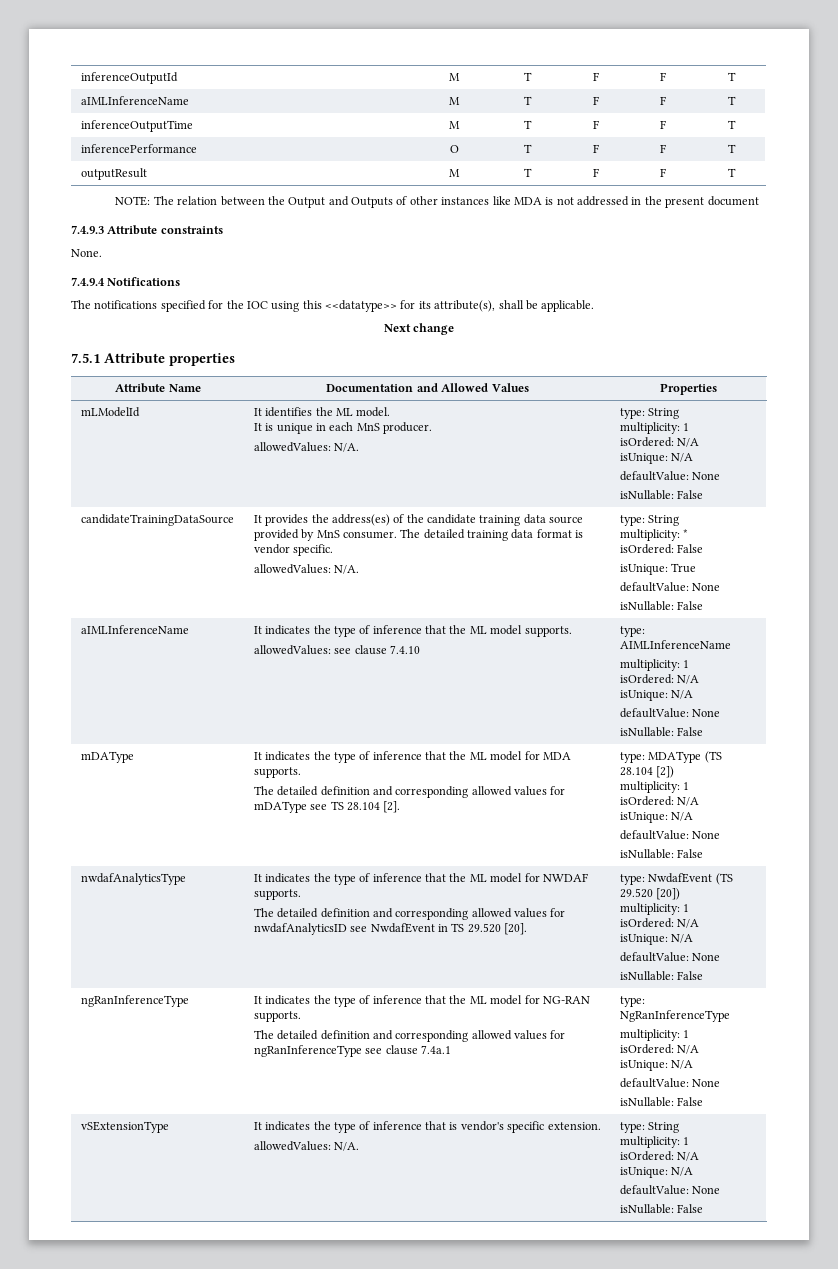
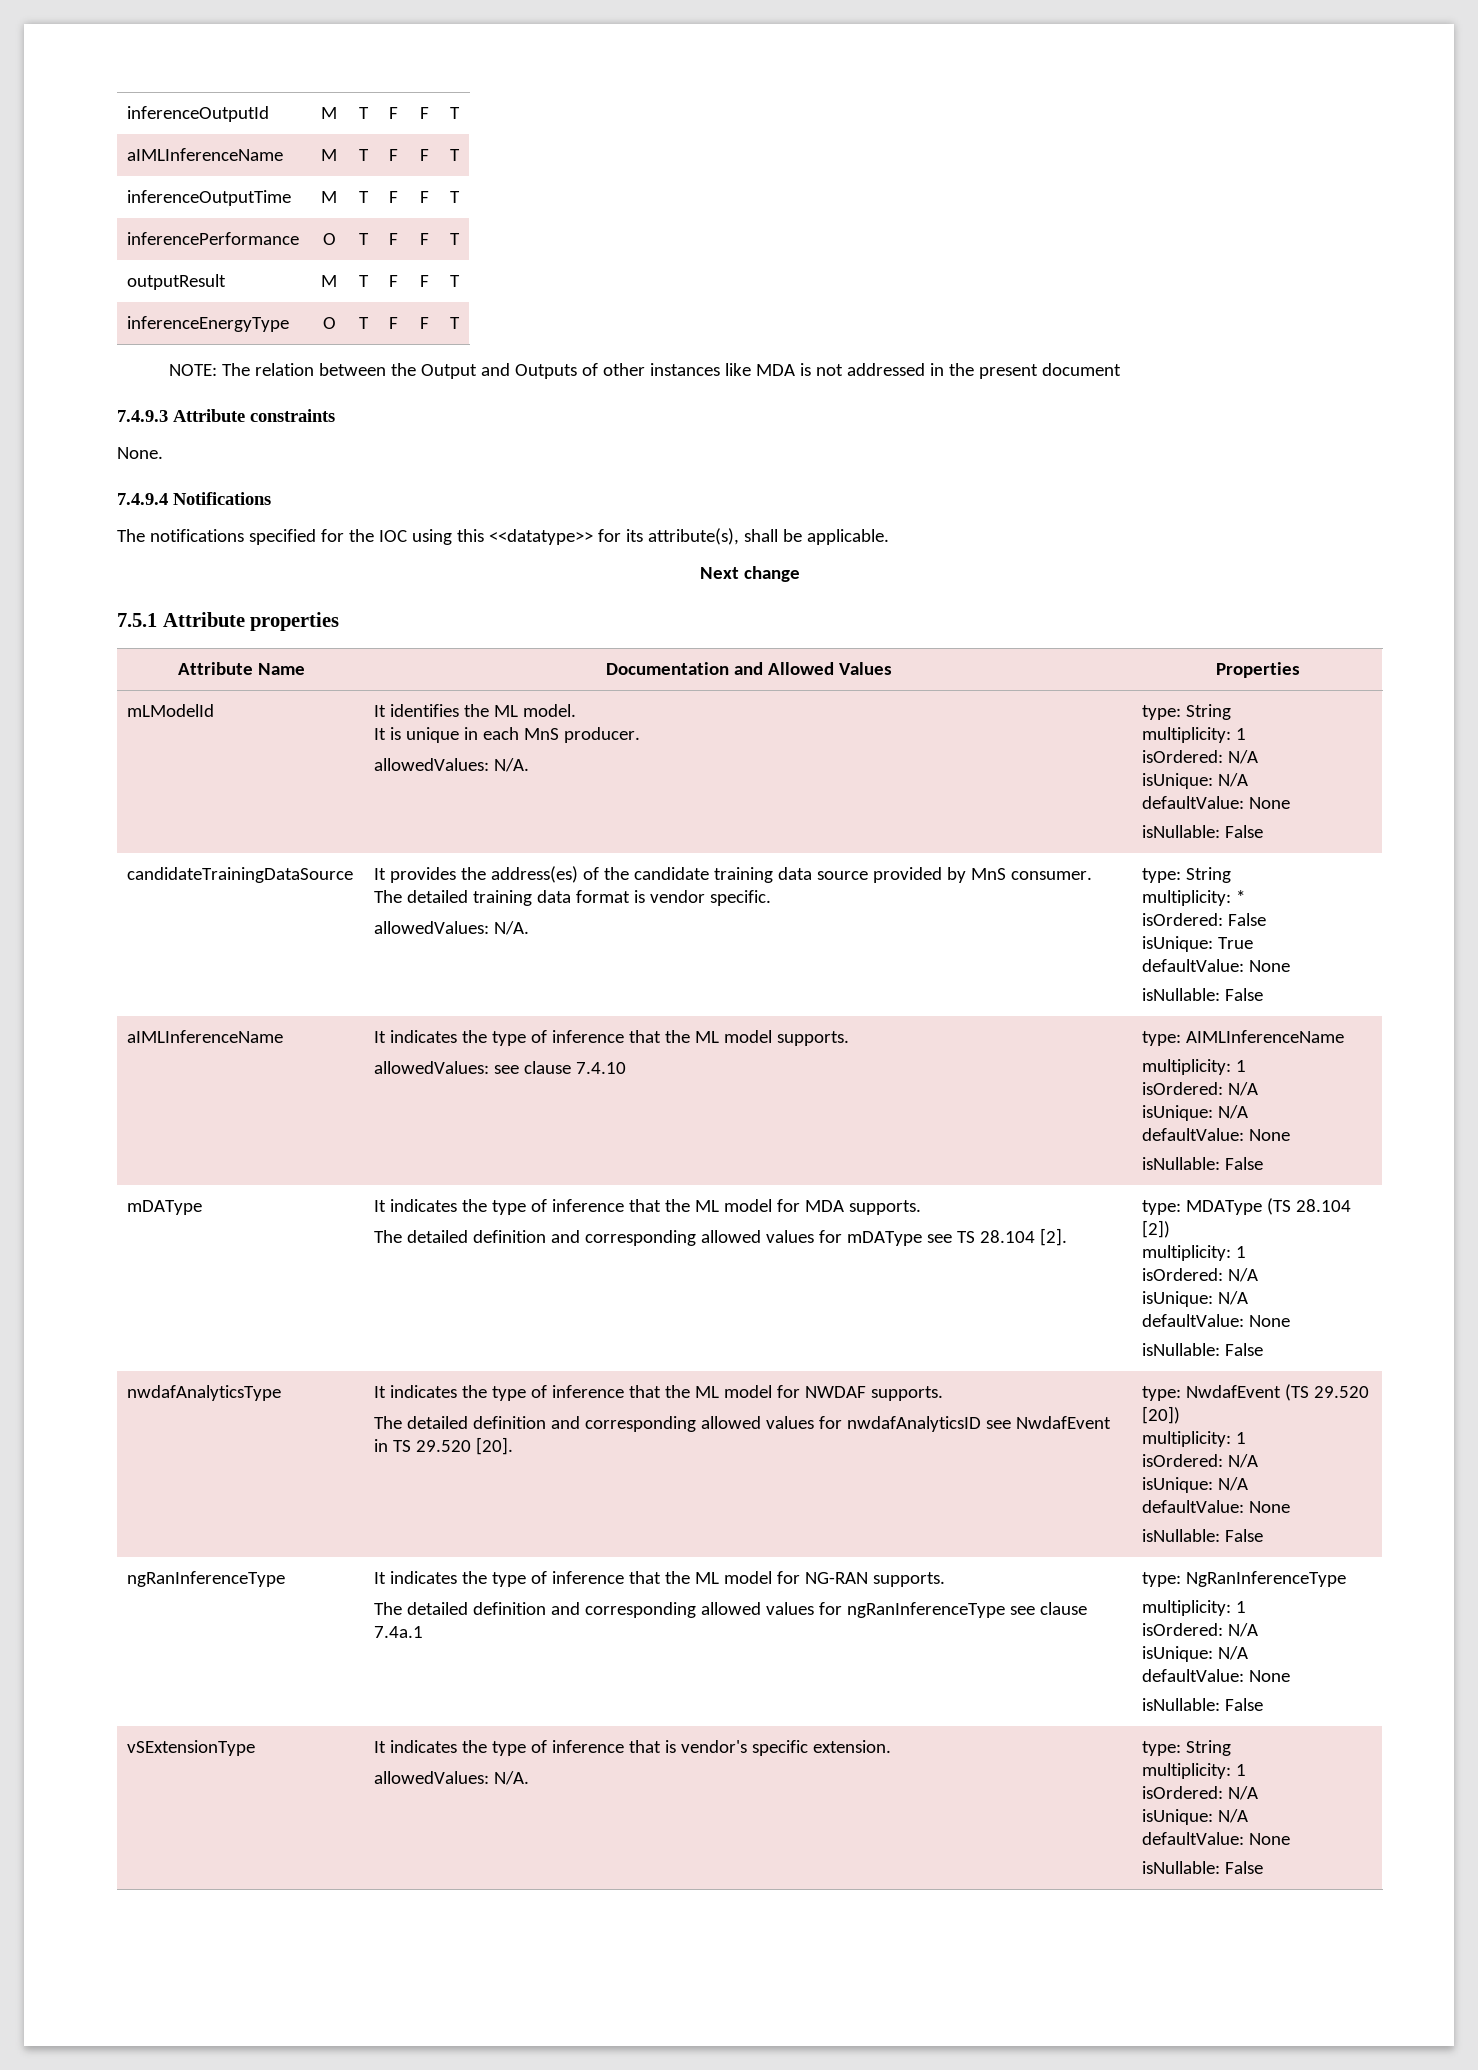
(736, 172) none -> [127,316,290,332] [322,317,336,329] [358,317,369,329] [389,317,398,329] [419,317,429,329] [450,317,460,329] // inferenceEnergyType | O | T | F | F | T

